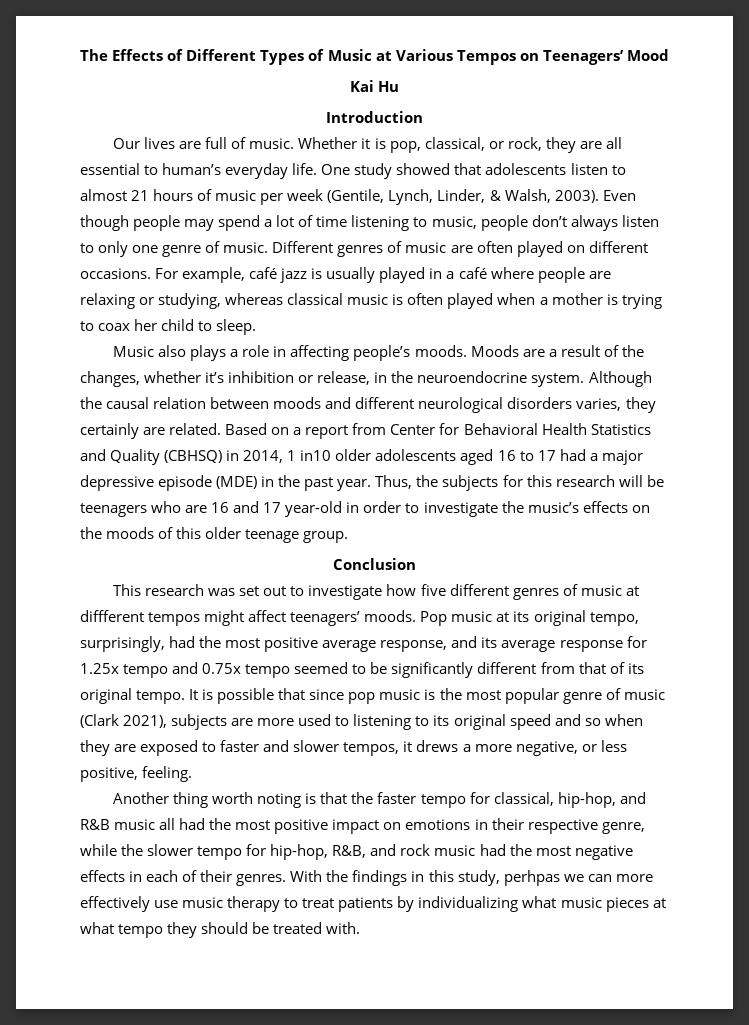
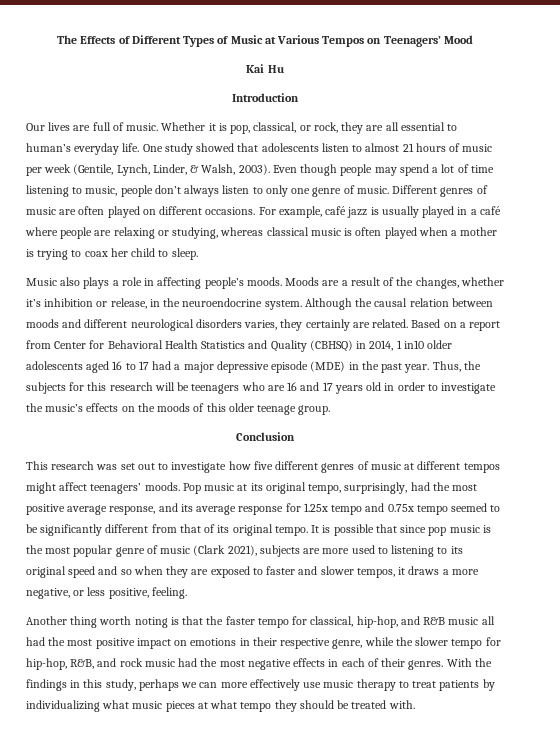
[285,501,343,517] year-old -> [334,382,382,394] years old
[80,610,144,622] diffferent -> [417,461,461,470] different
[416,740,459,752] drews -> [408,566,440,575] draws
[503,870,560,886] perhpas -> [138,679,179,691] perhaps

